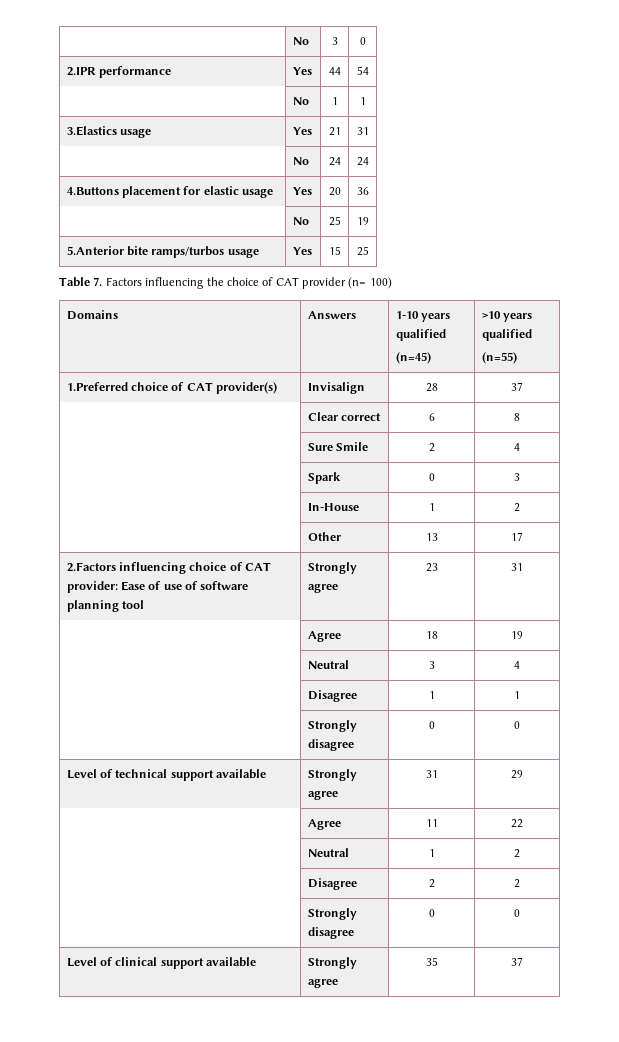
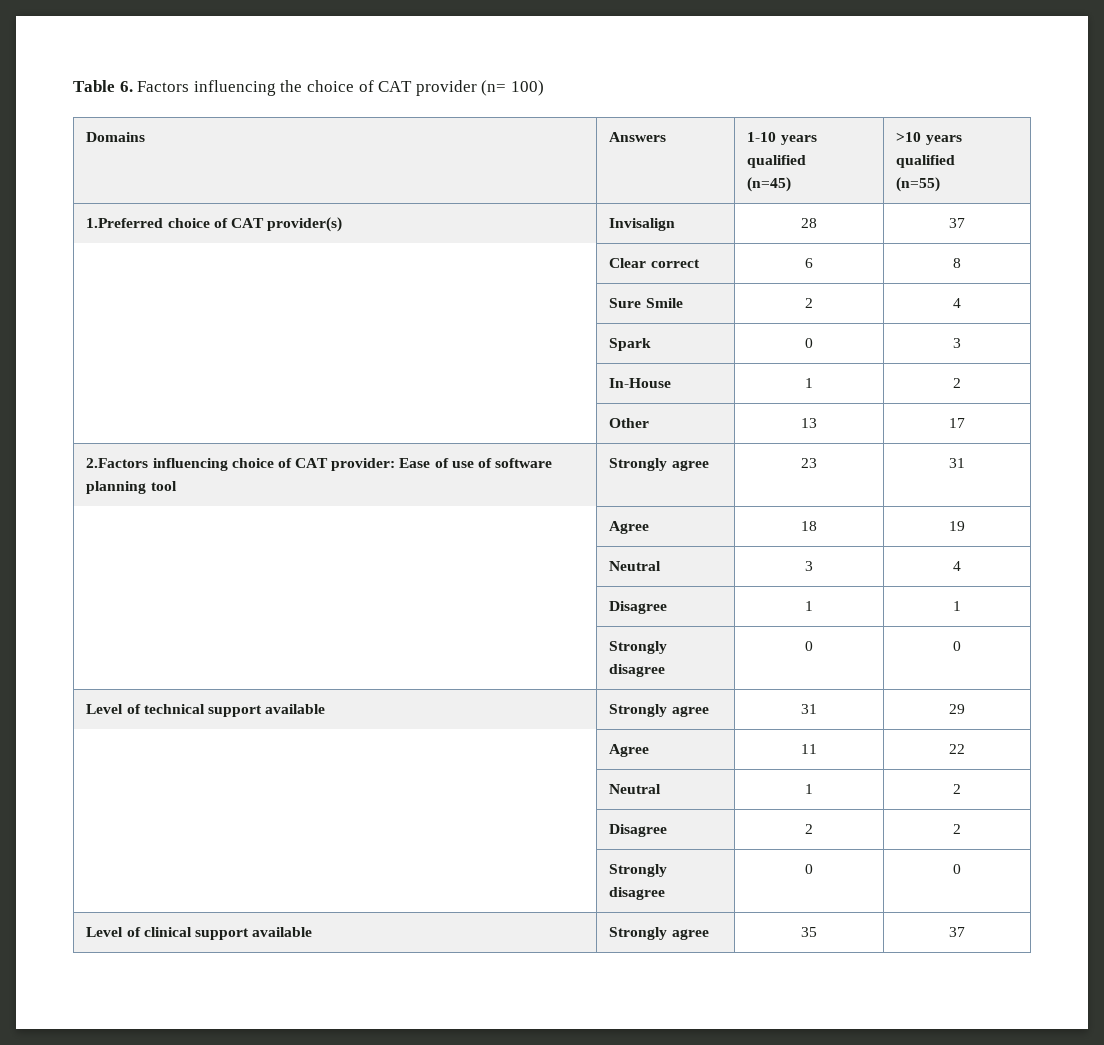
[292,37,309,45] [331,37,338,45] [359,37,366,45] [66,66,171,78] [292,67,312,75] [328,67,341,75] [356,66,369,75] [292,97,309,105] [331,97,338,105] [359,97,366,105] [66,126,151,138] [292,127,312,135] [328,127,341,136] [356,127,369,135] [292,157,309,165] [328,157,341,166] [356,157,369,166] [66,186,274,198] [292,187,312,195] [328,187,341,196] [356,187,369,195] [292,217,309,225] [328,216,341,226] [356,217,369,225] [66,246,259,258] [292,247,312,255] [328,246,341,255] [356,246,369,256] [59,277,103,287] | No | 3 | 0 // 2.IPR performance | Yes | 44 | 54 // | No | 1 | 1 // 3.Elastics usage | Yes | 21 | 31 // | No | 24 | 24 // 4.Buttons placement for elastic usage | Yes | 20 | 36 // | No | 25 | 19 // 5.Anterior bite ramps/turbos usage | Yes | 15 | 25 // Table 7. -> [73,80,133,92] Table 6.

